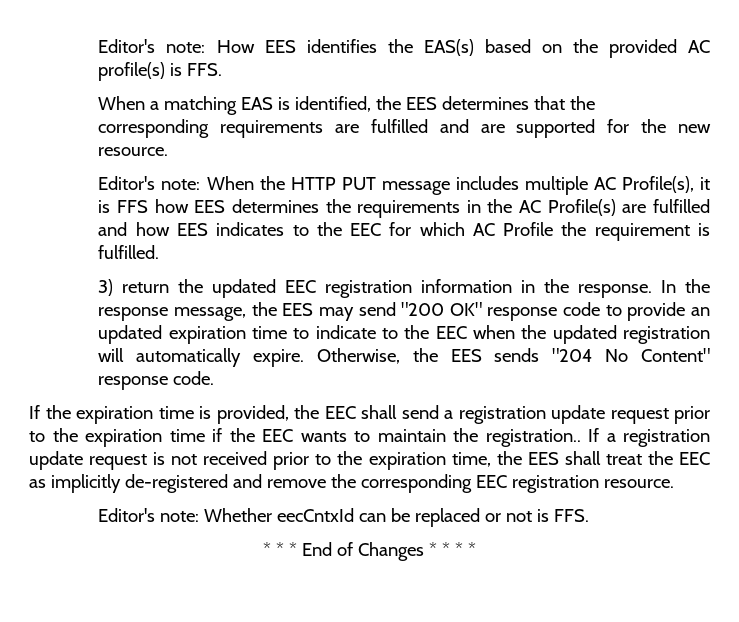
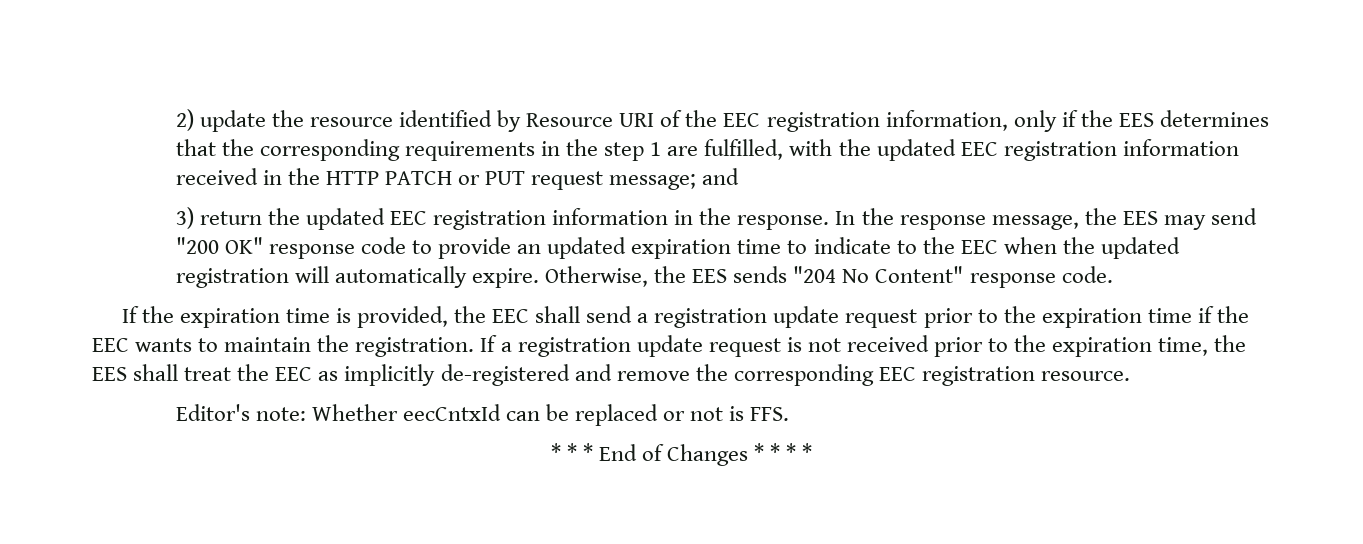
[98,39,710,58] [98,62,223,81] [98,96,372,115] Editor's note: How EES identifies the EAS(s) based on the provided AC profile(s) is FFS. // When a matching EAS is identified, -> [175,109,1078,132] 2) update the resource identified by Resource URI of the EEC registration information, only if
[335,119,712,138] [98,147,169,156] [98,176,710,195] [98,199,711,218] [98,222,711,241] [98,245,160,259] are fulfilled and are supported for the new resource. // Editor's note: When the HTTP PUT message includes multiple AC Profile(s), it is FFS how EES determines the requirements in the AC Profile(s) are fulfilled and how EES indicates to the EEC for which AC Profile the requirement is fulfilled. -> [540,139,1239,161] [175,168,740,190] in the step 1 are fulfilled, with the updated EEC registration information received in the HTTP PATCH or PUT request message; and
[485,429,581,447] registration.. -> [355,337,475,357] registration.

